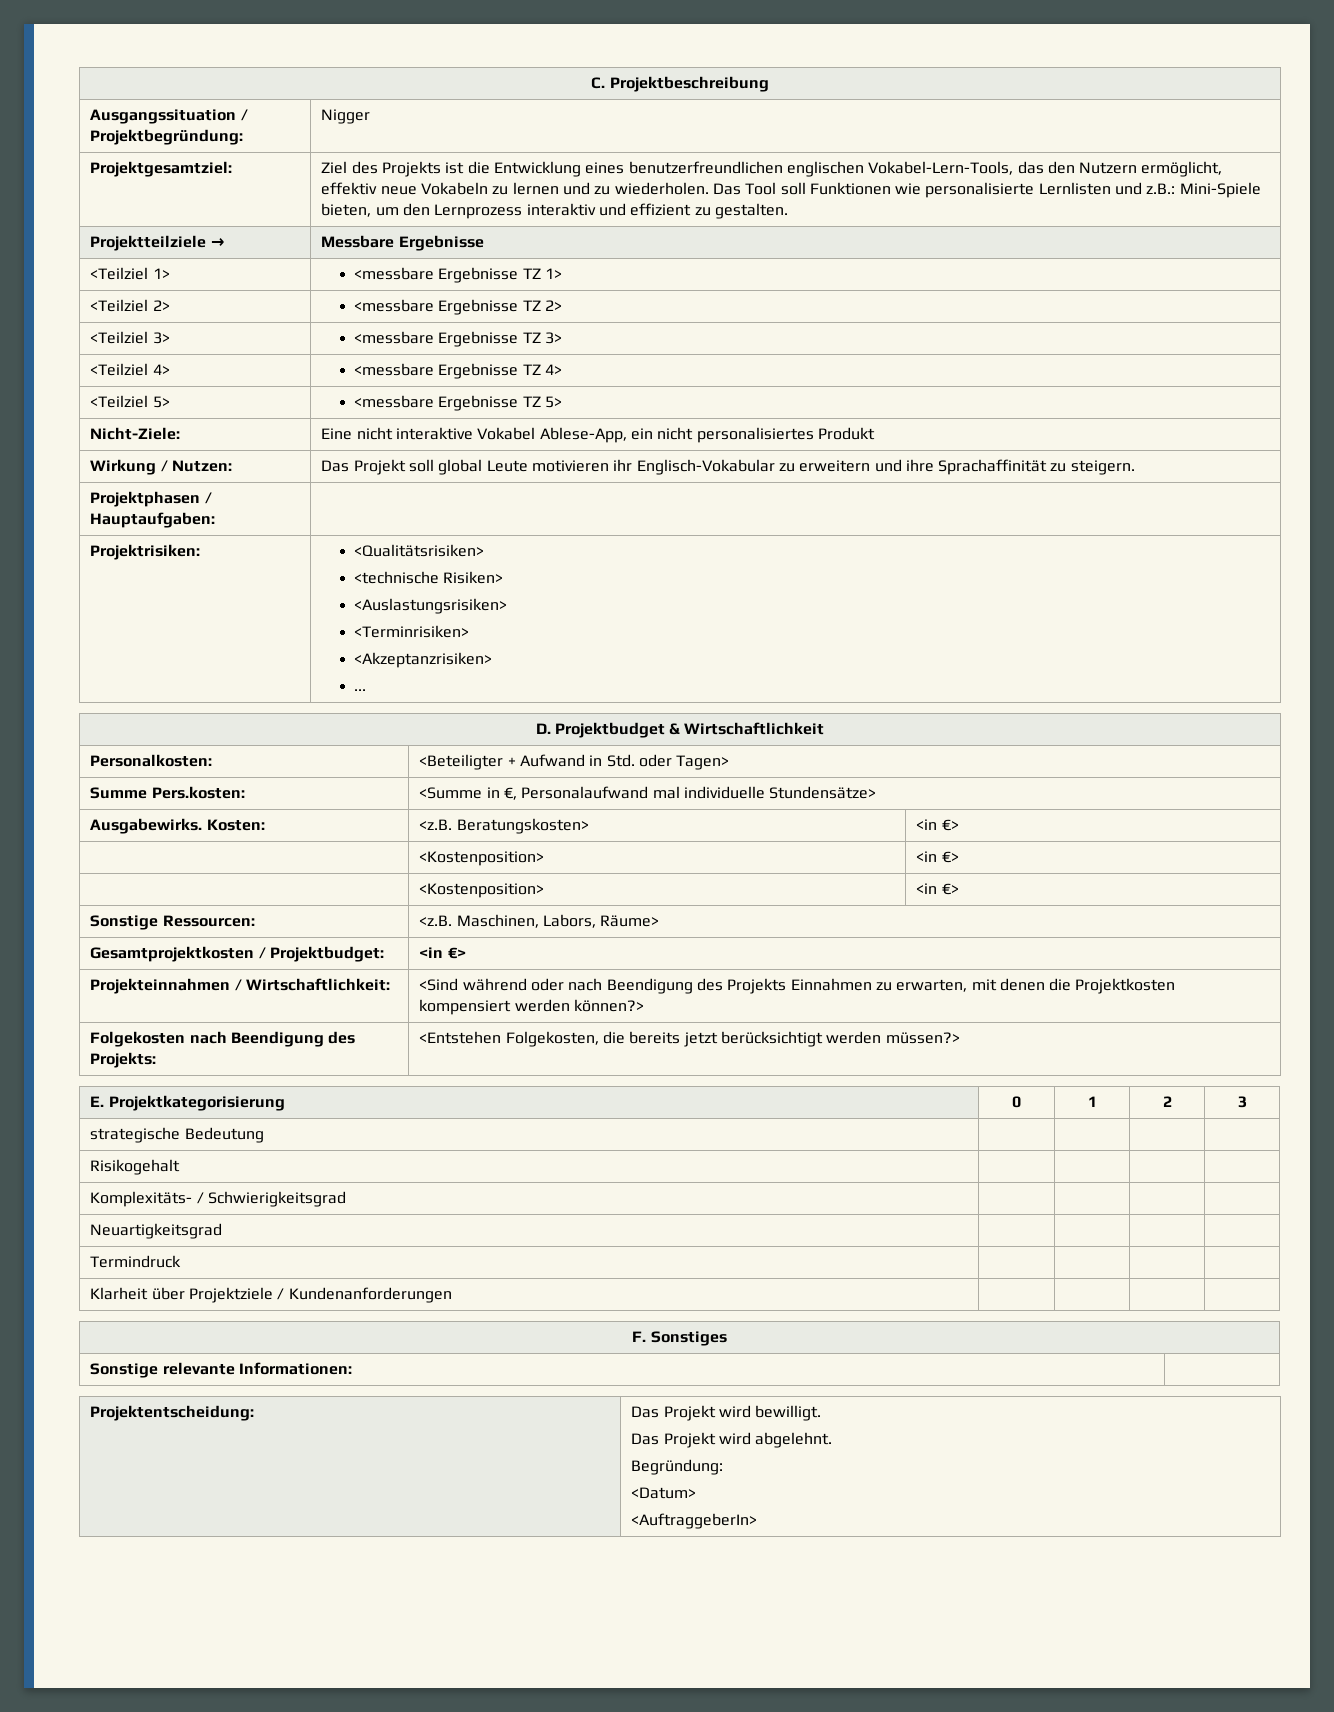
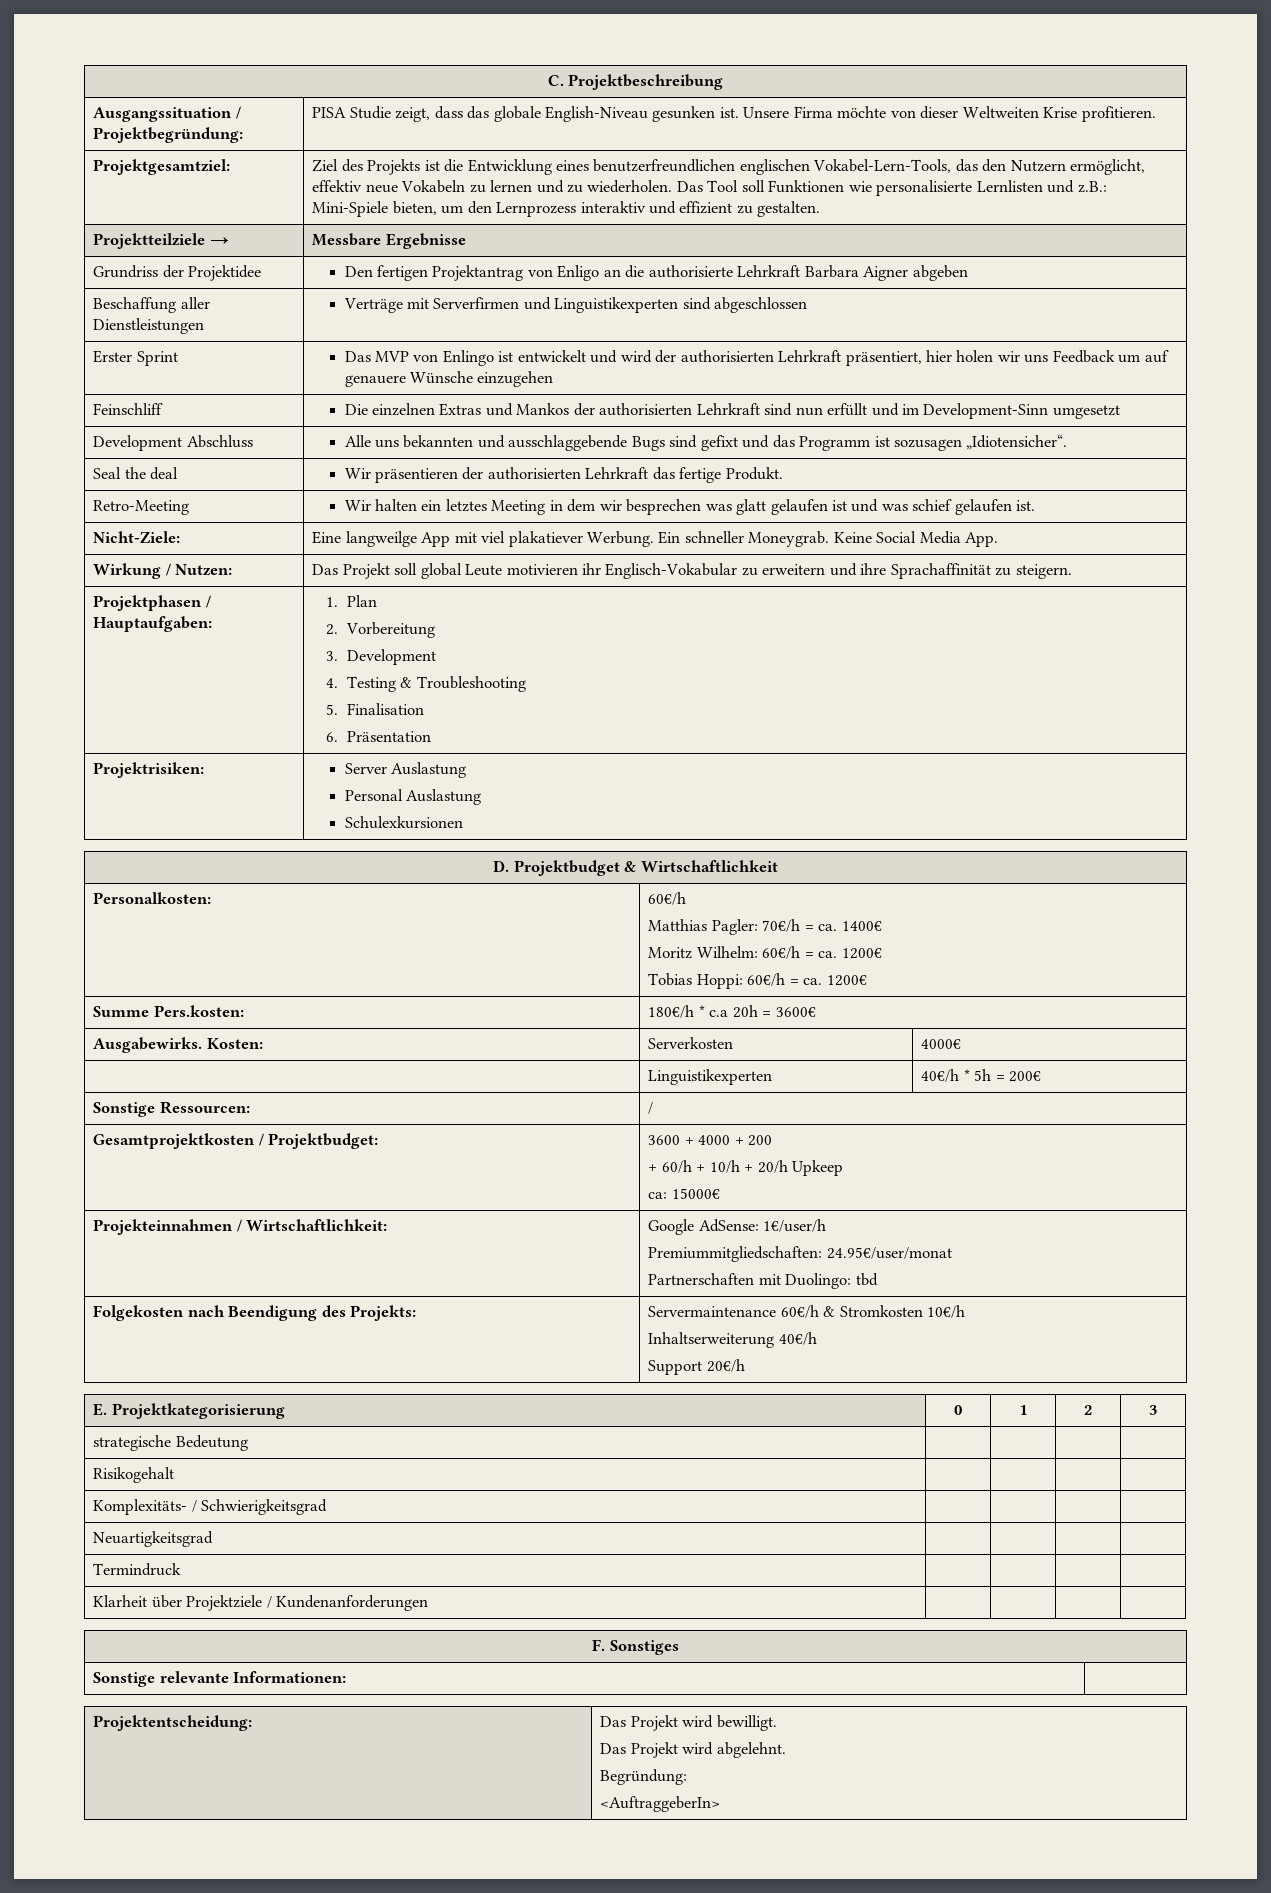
[321,109,371,124] Nigger -> [312,106,1156,122] PISA Studie zeigt, dass das globale English-Niveau gesunken ist. Unsere Firma möchte von dieser Weltweiten Krise profitieren.
[90,267,170,280] [354,267,563,283] [90,299,170,312] [354,299,563,315] [90,331,170,344] [354,331,563,347] [90,363,170,376] [354,363,563,379] [90,395,170,408] [354,395,563,411] [90,427,181,440] [321,427,875,443] <Teilziel 1> | <messbare Ergebnisse TZ 1> // <Teilziel 2> | <messbare Ergebnisse TZ 2> // <Teilziel 3> | <messbare Ergebnisse TZ 3> // <Teilziel 4> | <messbare Ergebnisse TZ 4> // <Teilziel 5> | <messbare Ergebnisse TZ 5> // Nicht-Ziele: | Eine nicht interaktive Vokabel Ablese-App, ein nicht personalisiertes Produkt -> [93,265,262,281] [344,265,968,281] [93,297,210,313] [93,318,205,334] [343,297,808,313] [93,350,178,366] [344,350,1169,366] [344,371,554,387] [93,403,164,415] [344,403,1120,419] [93,435,253,451] [344,434,1068,451] [93,467,179,480] [344,467,783,483] [93,500,190,515] [344,499,1036,515] [93,531,181,543] [312,531,999,547] Grundriss der Projektidee | Den fertigen Projektantrag von Enligo an die authorisierte Lehrkraft Barbara Aigner abgeben // Beschaffung aller Dienstleistungen | Verträge mit Serverfirmen und Linguistikexperten sind abgeschlossen // Erster Sprint | Das MVP von Enlingo ist entwickelt und wird der authorisierten Lehrkraft präsentiert, hier holen wir uns Feedback um auf genauere Wünsche einzugehen // Feinschliff | Die einzelnen Extras und Mankos der authorisierten Lehrkraft sind nun erfüllt und im Development-Sinn umgesetzt // Development Abschluss | Alle uns bekannten und ausschlaggebende Bugs sind gefixt und das Programm ist sozusagen „Idiotensicher“. // Seal the deal | Wir präsentieren der authorisierten Lehrkraft das fertige Produkt. // Retro-Meeting | Wir halten ein letztes Meeting in dem wir besprechen was glatt gelaufen ist und was schief gelaufen ist. // Nicht-Ziele: | Eine langweilge App mit viel plakatiever Werbung. Ein schneller Moneygrab. Keine Social Media App.
[90,544,201,560] [354,544,485,557] [354,571,504,584] [354,598,508,614] [354,625,470,638] [354,652,493,668] [354,689,367,691] // Projektrisiken: | <Qualitätsrisiken> // <technische Risiken> // <Auslastungsrisiken> // <Terminrisiken> // <Akzeptanzrisiken> // ... -> [326,595,377,607] [326,622,435,638] [326,649,436,665] [326,676,526,692] [326,703,424,715] [326,731,431,742] [93,762,205,778] [344,762,467,778] [344,789,482,805] [344,816,463,829] 1. Plan // 2. Vorbereitung // 3. Development // 4. Testing & Troubleshooting // 5. Finalisation // 6. Präsentation // Projektrisiken: | Server Auslastung // Personal Auslastung // Schulexkursionen
[419,754,730,770] [90,786,245,799] [419,786,877,800] [90,818,265,834] [419,818,589,834] [916,819,959,831] [419,851,545,866] [916,851,959,863] [419,883,545,898] [916,883,959,895] [90,915,255,930] [419,914,660,928] [90,946,384,962] [419,947,466,959] [90,978,390,994] [419,978,1176,994] [419,999,644,1015] <Beteiligter + Aufwand in Std. oder Tagen> // Summe Pers.kosten: | <Summe in €, Personalaufwand mal individuelle Stundensätze> // Ausgabewirks. Kosten: | <z.B. Beratungskosten> | <in €> // | <Kostenposition> | <in €> // | <Kostenposition> | <in €> // Sonstige Ressourcen: | <z.B. Maschinen, Labors, Räume> // Gesamtprojektkosten / Projektbudget: | <in €> // Projekteinnahmen / Wirtschaftlichkeit: | <Sind während oder nach Beendigung des Projekts Einnahmen zu erwarten, mit denen die Projektkosten kompensiert werden können?> -> [648,892,687,905] [648,919,882,935] [648,946,882,959] [648,973,867,989] [93,1005,244,1017] [648,1005,816,1018] [93,1037,263,1053] [648,1037,734,1049] [921,1039,962,1049] [648,1069,773,1085] [921,1069,1042,1082] [93,1101,250,1117] [648,1102,654,1114] [93,1133,379,1149] [648,1135,773,1146] [648,1160,844,1176] [648,1188,720,1199] [93,1219,388,1235] [648,1219,827,1235] [648,1246,952,1262] [648,1273,878,1289] 60€/h // Matthias Pagler: 70€/h = ca. 1400€ // Moritz Wilhelm: 60€/h = ca. 1200€ // Tobias Hoppi: 60€/h = ca. 1200€ // Summe Pers.kosten: | 180€/h * c.a 20h = 3600€ // Ausgabewirks. Kosten: | Serverkosten | 4000€ // | Linguistikexperten | 40€/h * 5h = 200€ // Sonstige Ressourcen: | / // Gesamtprojektkosten / Projektbudget: | 3600 + 4000 + 200 // + 60/h + 10/h + 20/h Upkeep // ca: 15000€ // Projekteinnahmen / Wirtschaftlichkeit: | Google AdSense: 1€/user/h // Premiummitgliedschaften: 24.95€/user/monat // Partnerschaften mit Duolingo: tbd
[419,1031,960,1047] <Entstehen Folgekosten, die bereits jetzt berücksichtigt werden müssen?> -> [648,1305,966,1318] [648,1332,817,1348] [648,1359,745,1375] Servermaintenance 60€/h & Stromkosten 10€/h // Inhaltserweiterung 40€/h // Support 20€/h
[631,1487,697,1499] // <Datum> -> (688, 1777) none

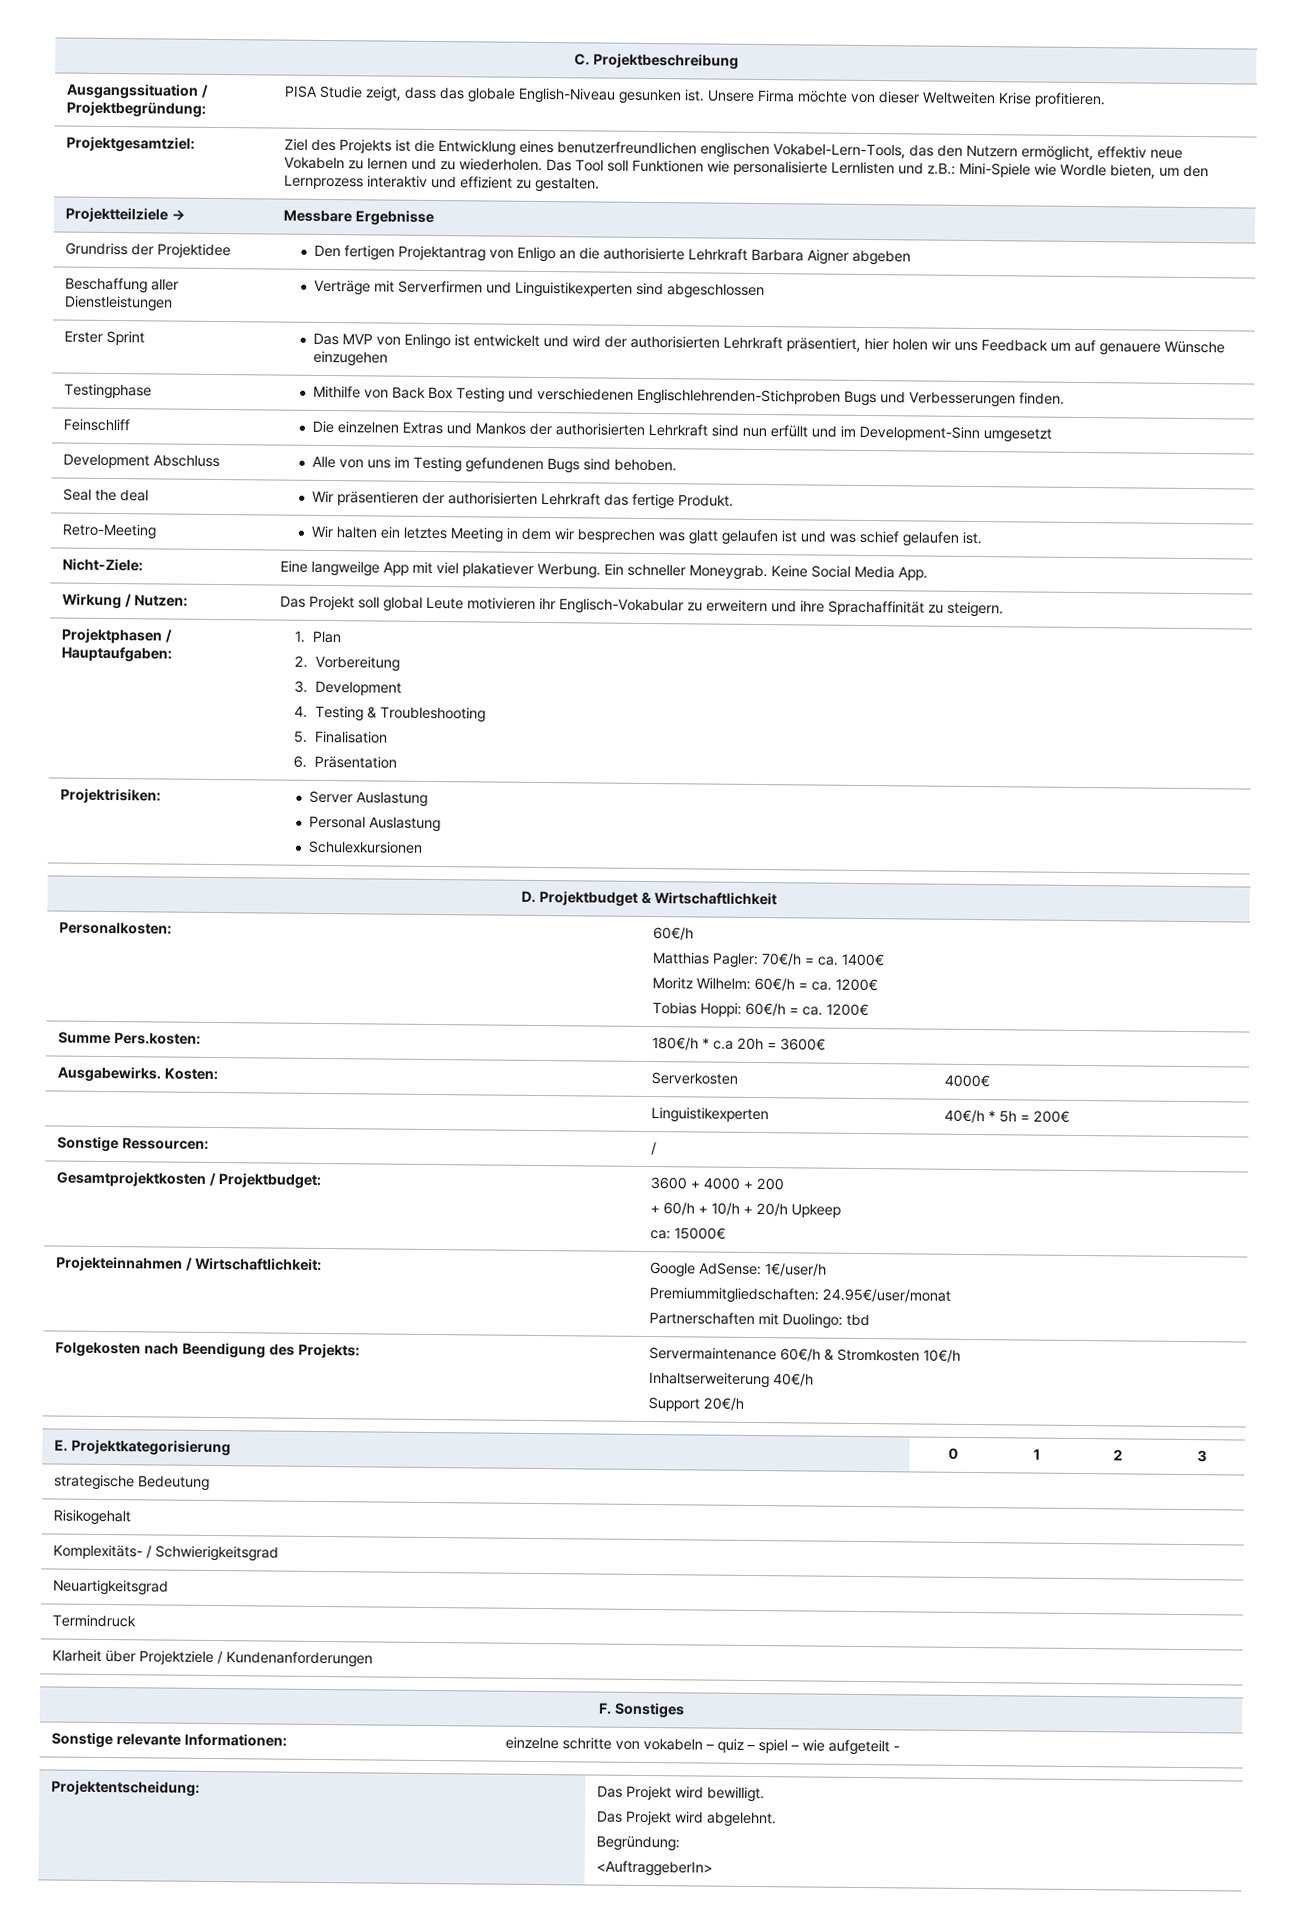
(389, 209) none -> [1033,163,1107,177] wie Wordle
(554, 379) none -> [63,383,152,400] [313,385,1066,408] // Testingphase | Mithilfe von Back Box Testing und verschiedenen Englischlehrenden-Stichproben Bugs und Verbesserungen finden.
[375,434,1068,451] uns bekannten und ausschlaggebende Bugs sind gefixt und das Programm ist sozusagen „Idiotensicher“. -> [339,456,678,474] von uns im Testing gefundenen Bugs sind behoben.
(347, 1677) none -> [504,1736,900,1756] einzelne schritte von vokabeln – quiz – spiel – wie aufgeteilt -

